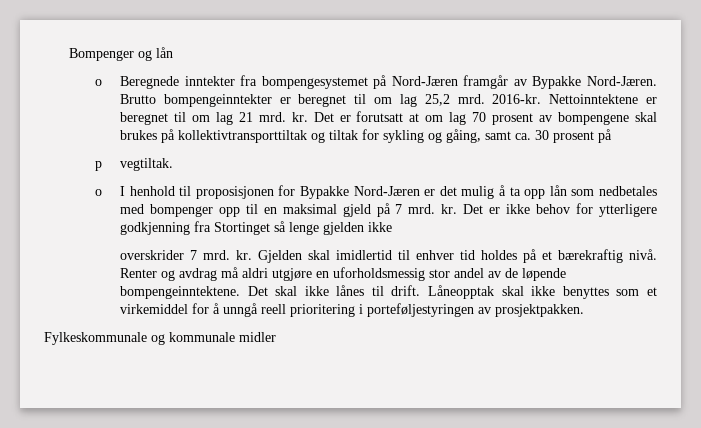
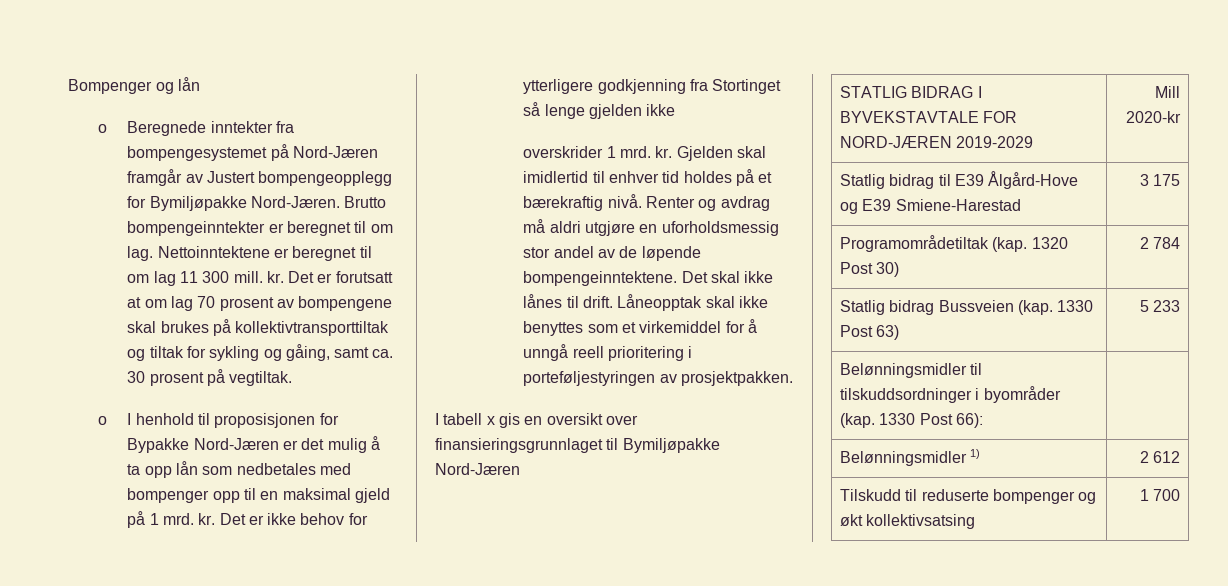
[532,76,582,89] Bypakke -> [206,171,393,186] [127,196,247,211] Justert bompengeopplegg for Bymiljøpakke
[399,94,542,107] lag 25,2 mrd. 2016-kr. -> [127,246,154,261] lag.
[238,112,286,122] 21 mrd. -> [179,271,263,283] 11 300 mill.
[94,161,102,171] // p -> (225, 377) none
[395,204,403,214] 7 -> [149,513,159,525] 1
[189,250,197,260] 7 -> [606,146,616,158] 1
[44,332,276,345] Fylkeskommunale og kommunale midler -> [435,413,638,428] [435,438,720,453] [435,463,520,475] [839,86,982,98] [839,111,1018,123] [839,136,1034,148] [1155,86,1181,98] [1126,111,1182,123] [839,171,1079,189] [839,199,1021,214] [1139,174,1181,186] [839,235,1068,252] [839,262,900,277] [1139,237,1181,249] [839,300,1094,315] [839,325,900,340] [1139,300,1181,312] [839,363,983,378] [839,386,1061,403] [839,413,983,428] [839,449,981,466] [1139,451,1181,463] [839,489,1097,504] [839,514,976,529] [1139,489,1181,501] I tabell x gis en oversikt over finansieringsgrunnlaget til Bymiljøpakke Nord-Jæren // STATLIG BIDRAG I BYVEKSTAVTALE FOR NORD-JÆREN 2019-2029 | Mill 2020-kr // Statlig bidrag til E39 Ålgård-Hove og E39 Smiene-Harestad | 3 175 // Programområdetiltak (kap. 1320 Post 30) | 2 784 // Statlig bidrag Bussveien (kap. 1330 Post 63) | 5 233 // Belønningsmidler til tilskuddsordninger i byområder (kap. 1330 Post 66): | // Belønningsmidler 1) | 2 612 // Tilskudd til reduserte bompenger og økt kollektivsatsing | 1 700

